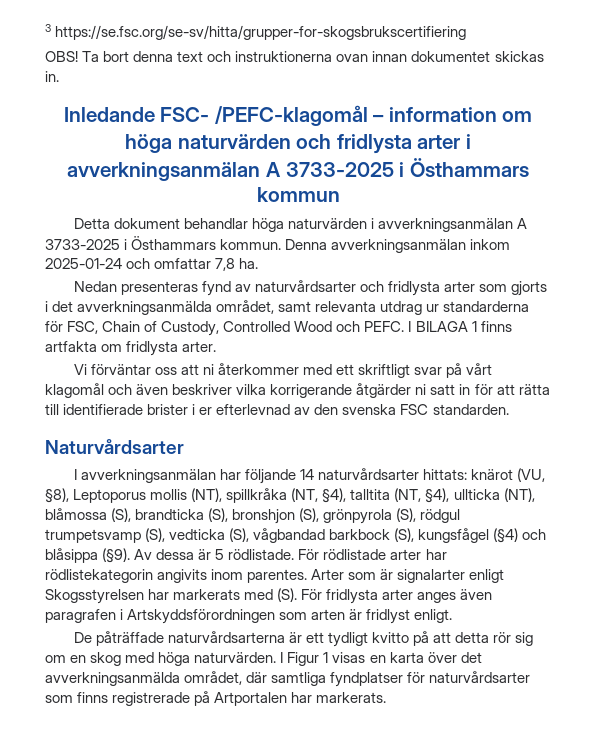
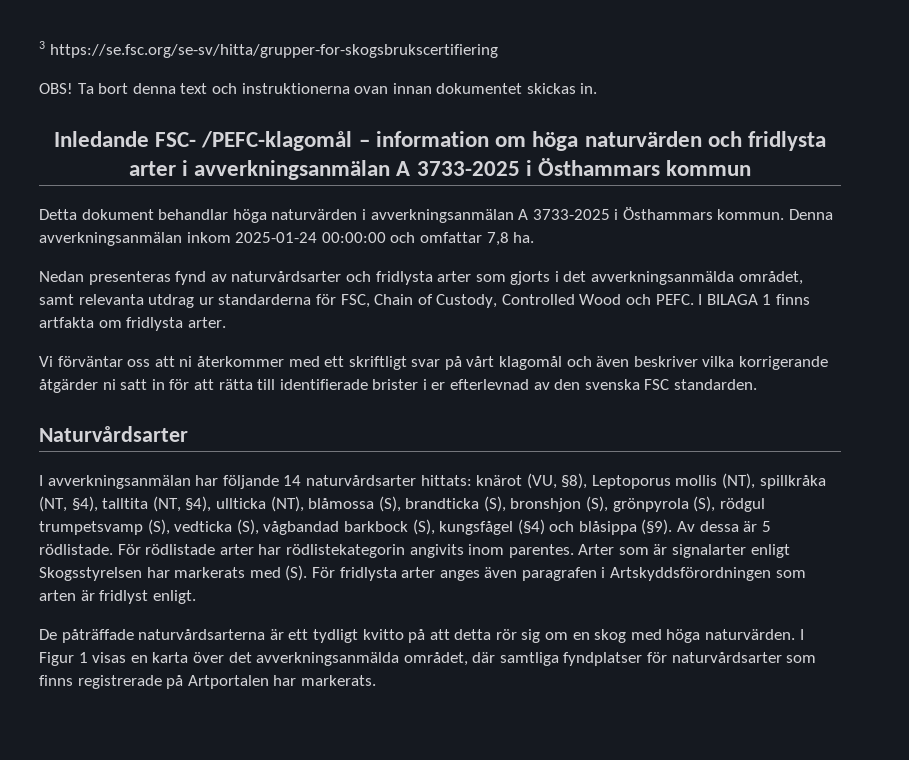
(122, 263) none -> [321,232,386,243] 00:00:00

